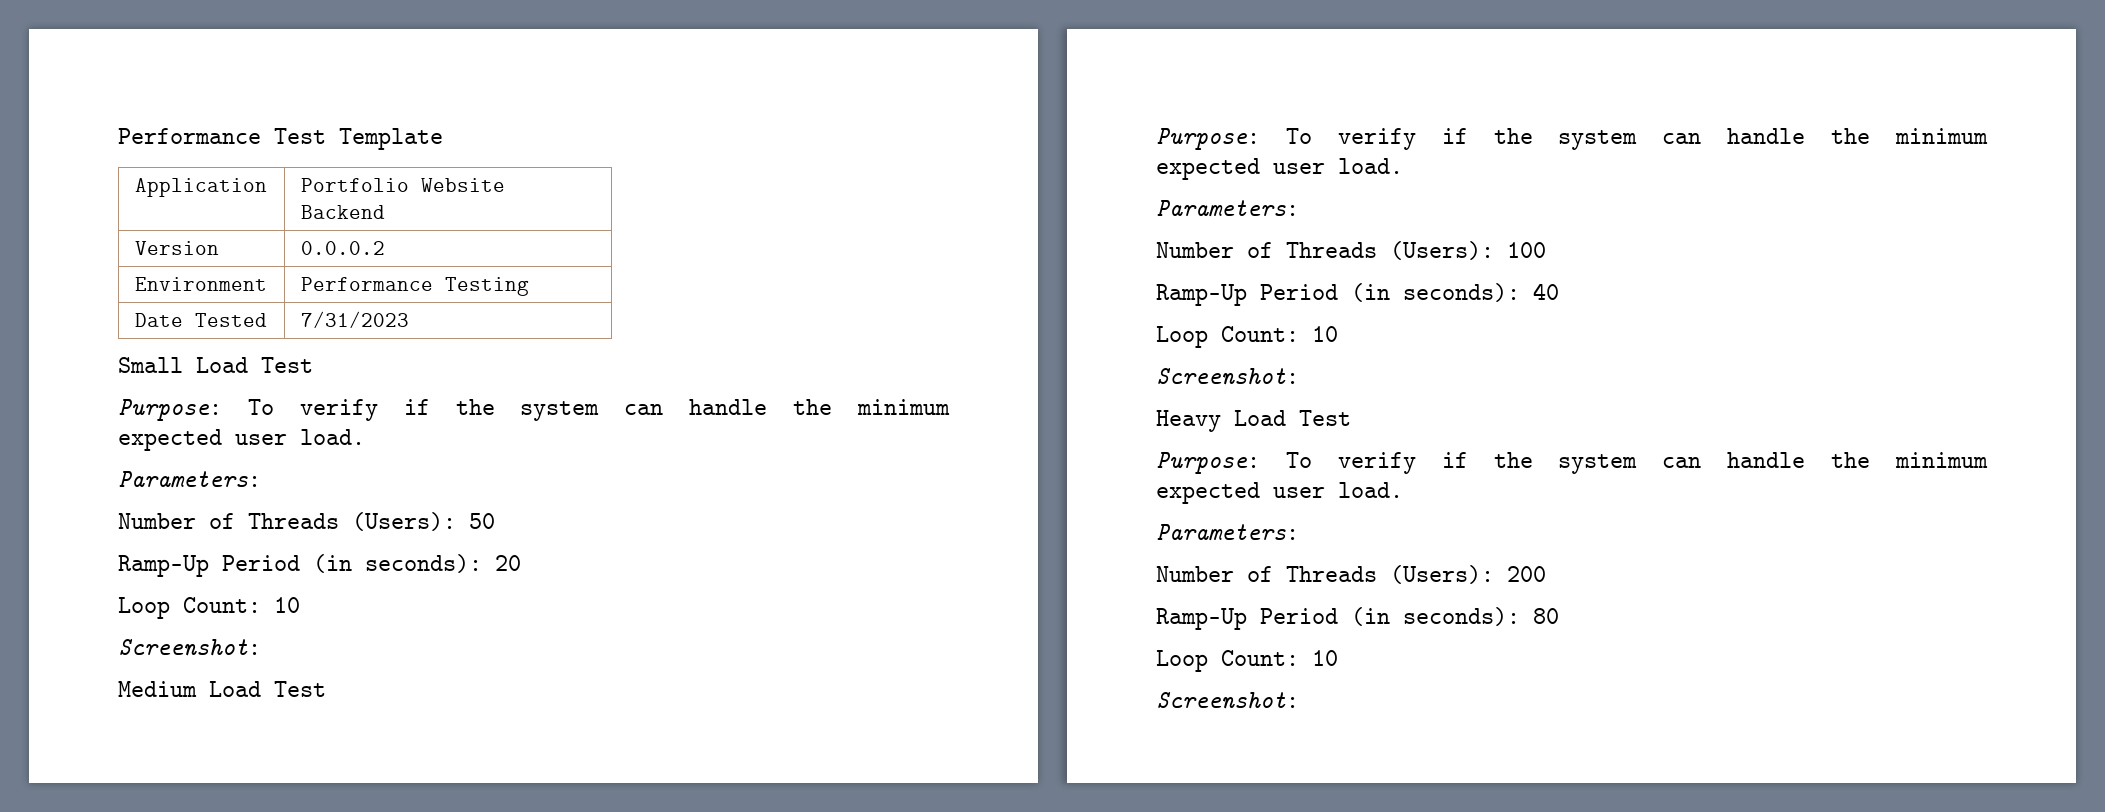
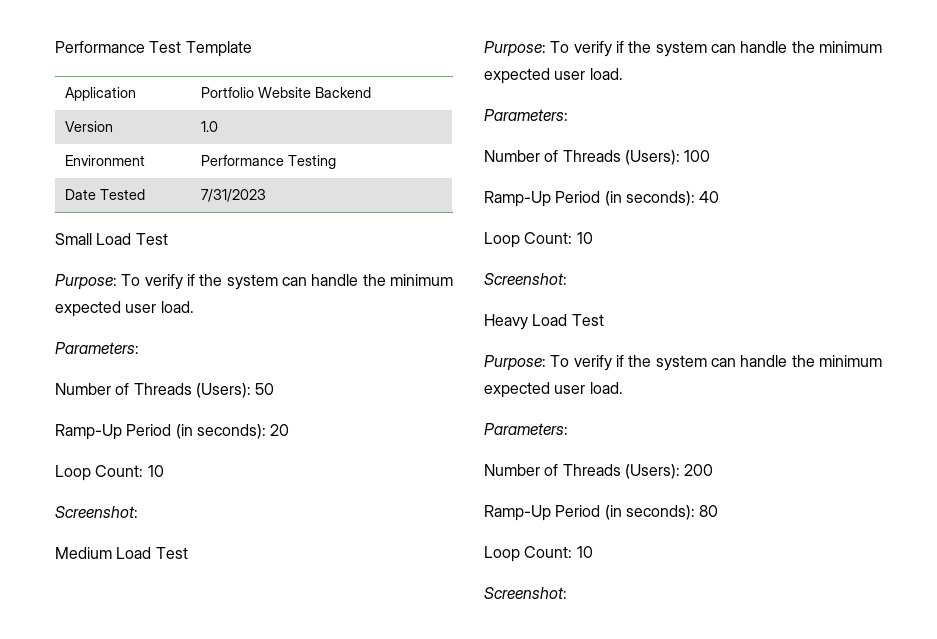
[300,241,385,255] 0.0.0.2 -> [200,121,218,132] 1.0

